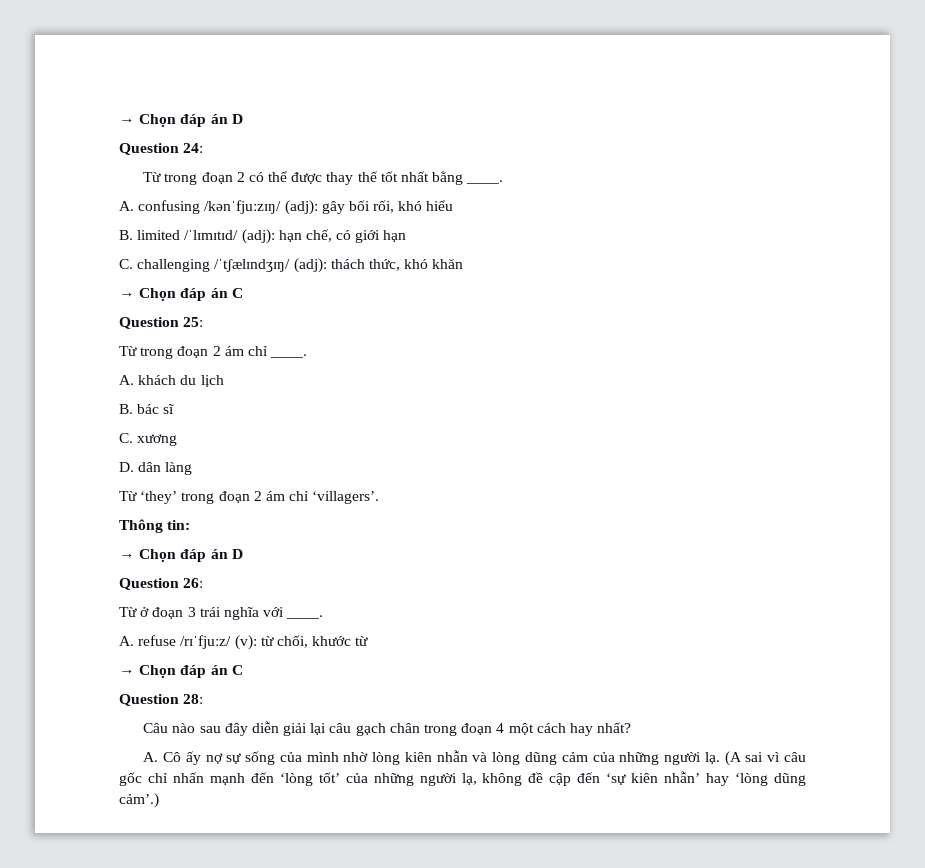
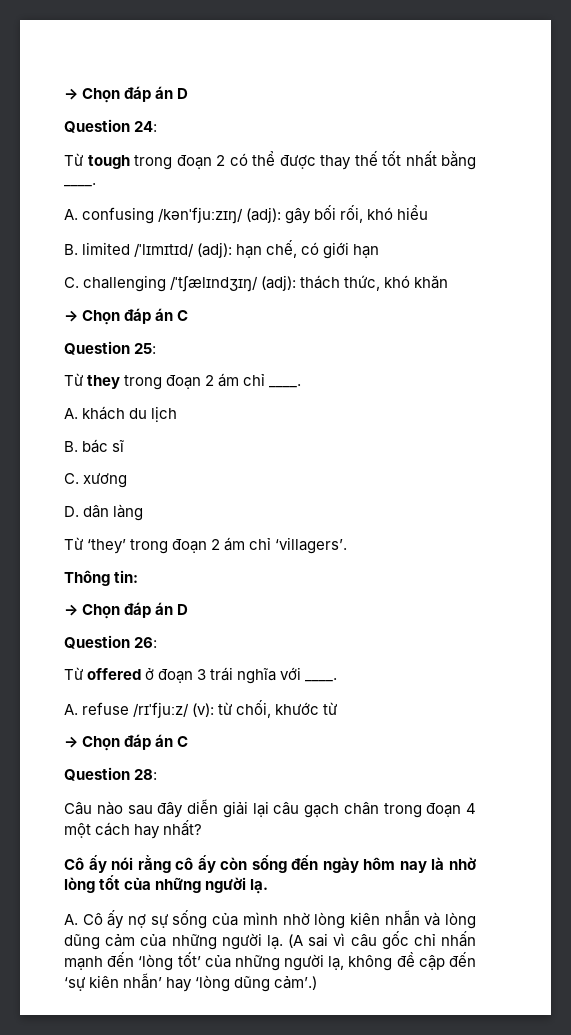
(162, 177) none -> [87,155,130,169] tough
(137, 351) none -> [87,375,121,389] they
(137, 612) none -> [87,668,142,680] offered
(632, 727) none -> [64,855,478,873] [64,875,269,894] // Cô ấy nói rằng cô ấy còn sống đến ngày hôm nay là nhờ lòng tốt của những người lạ.

